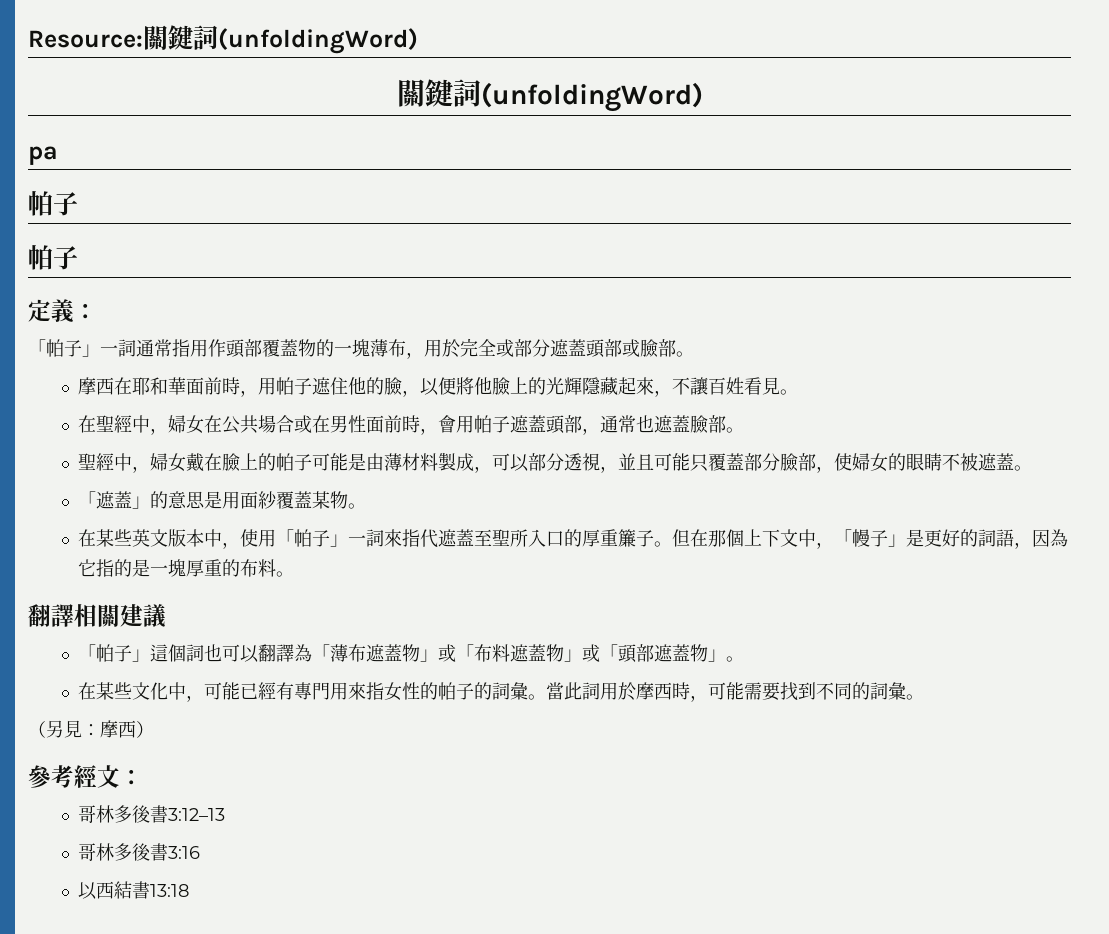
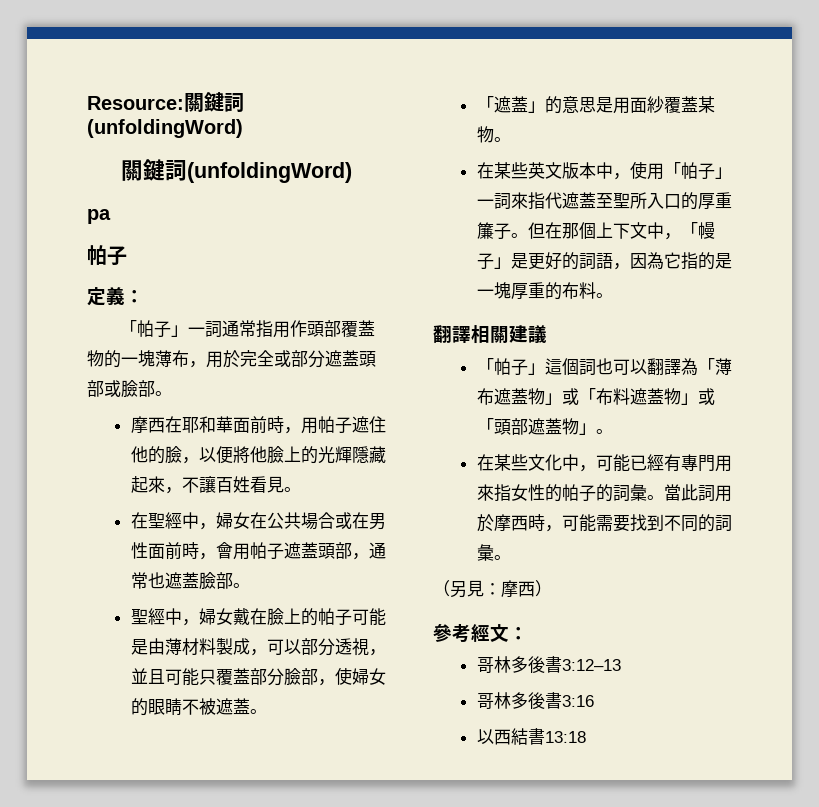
[28,245,78,270] // 帕子 -> (127, 256) none

